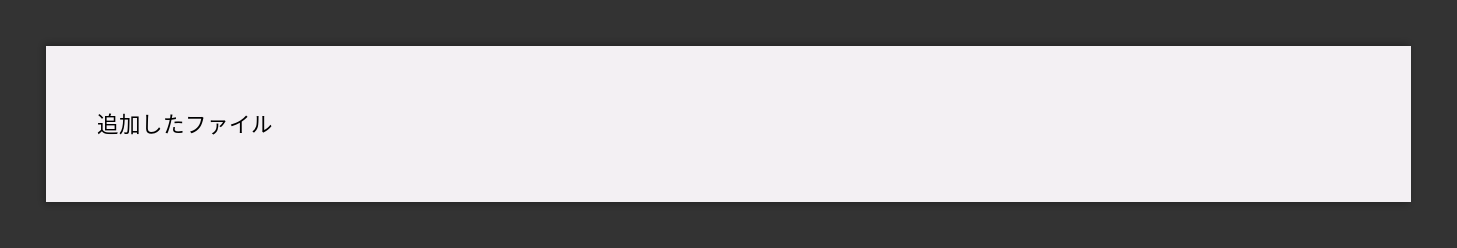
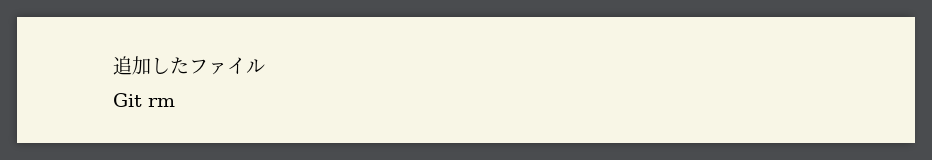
(273, 124) none -> [113,93,175,107] // Git rm

